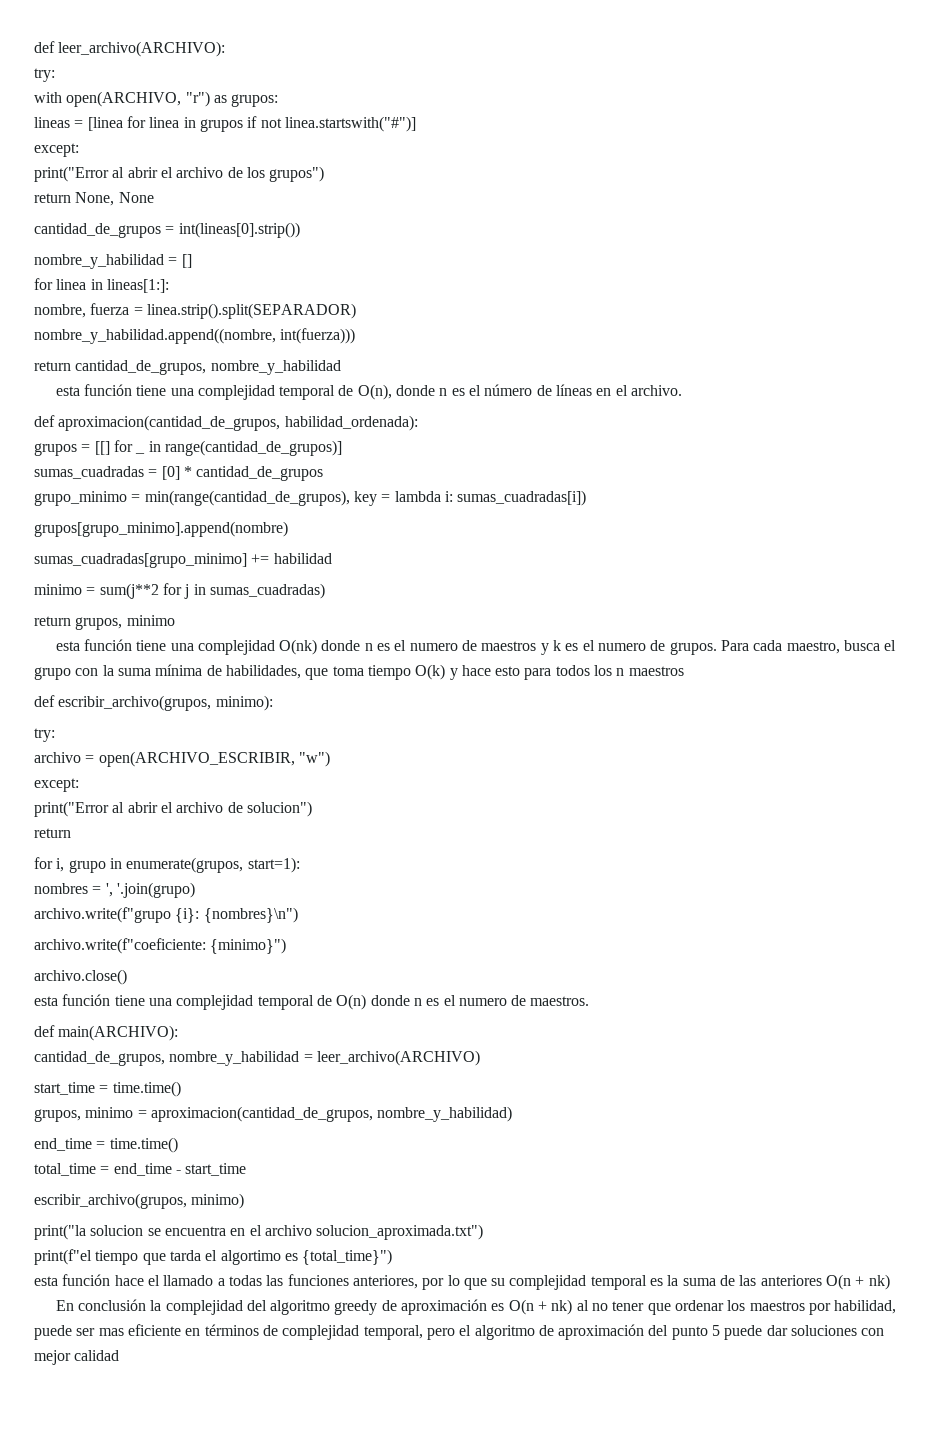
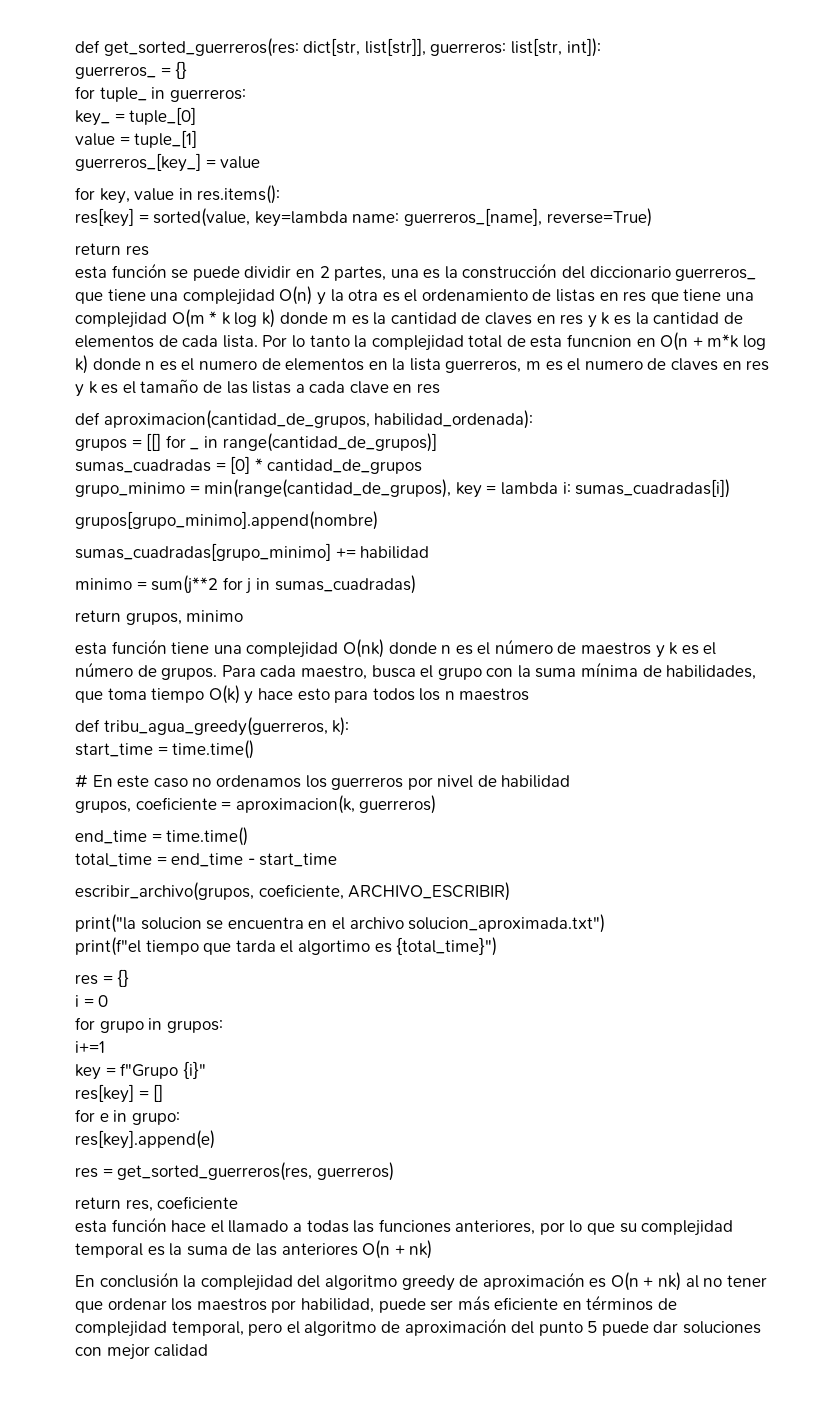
[34,41,226,57] [34,68,55,82] [34,91,279,107] [34,116,416,132] [34,143,79,157] [34,166,325,182] [34,192,154,206] [34,222,300,238] [34,254,192,269] [34,278,169,293] [34,303,356,319] [34,328,356,344] [34,360,341,375] [55,384,682,400] def leer_archivo(ARCHIVO): // try: // with open(ARCHIVO, "r") as grupos: // lineas = [linea for linea in grupos if not linea.startswith("#")] // except: // print("Error al abrir el archivo de los grupos") // return None, None // cantidad_de_grupos = int(lineas[0].strip()) // nombre_y_habilidad = [] // for linea in lineas[1:]: // nombre, fuerza = linea.strip().split(SEPARADOR) // nombre_y_habilidad.append((nombre, int(fuerza))) // return cantidad_de_grupos, nombre_y_habilidad // esta función tiene una complejidad temporal de O(n), donde n es el número de líneas en el archivo. -> [75,38,601,57] [75,61,188,79] [75,86,246,102] [75,107,197,126] [75,130,198,148] [75,153,261,172] [75,185,281,204] [75,208,652,227] [75,243,149,256] [75,263,757,281] [75,286,755,305] [75,309,743,328] [75,332,767,351] [75,355,770,374] [75,379,441,397] def get_sorted_guerreros(res: dict[str, list[str]], guerreros: list[str, int]): // guerreros_ = {} // for tuple_ in guerreros: // key_ = tuple_[0] // value = tuple_[1] // guerreros_[key_] = value // for key, value in res.items(): // res[key] = sorted(value, key=lambda name: guerreros_[name], reverse=True) // return res // esta función se puede dividir en 2 partes, una es la construcción del diccionario guerreros_ que tiene una complejidad O(n) y la otra es el ordenamiento de listas en res que tiene una complejidad O(m * k log k) donde m es la cantidad de claves en res y k es la cantidad de elementos de cada lista. Por lo tanto la complejidad total de esta funcnion en O(n + m*k log k) donde n es el numero de elementos en la lista guerreros, m es el numero de claves en res y k es el tamaño de las listas a cada clave en res
[409,643,458,651] numero -> [494,639,553,654] número
[597,643,646,651] numero -> [75,662,133,677] número
[58,695,273,711] [34,728,55,742] [34,751,330,767] [34,778,79,792] [34,801,312,817] [34,828,71,838] [34,857,300,873] [34,882,195,898] [34,907,298,923] [34,938,287,954] [34,969,127,985] [34,994,590,1010] [34,1025,179,1041] [34,1050,480,1066] [34,1081,181,1097] [34,1106,513,1122] escribir_archivo(grupos, minimo): // try: // archivo = open(ARCHIVO_ESCRIBIR, "w") // except: // print("Error al abrir el archivo de solucion") // return // for i, grupo in enumerate(grupos, start=1): // nombres = ', '.join(grupo) // archivo.write(f"grupo {i}: {nombres}\n") // archivo.write(f"coeficiente: {minimo}") // archivo.close() // esta función tiene una complejidad temporal de O(n) donde n es el numero de maestros. // def main(ARCHIVO): // cantidad_de_grupos, nombre_y_habilidad = leer_archivo(ARCHIVO) // start_time = time.time() // grupos, minimo = aproximacion(cantidad_de_grupos, nombre_y_habilidad) -> [103,717,350,736] [75,740,255,759] [75,774,571,790] [75,795,437,814] tribu_agua_greedy(guerreros, k): // start_time = time.time() // # En este caso no ordenamos los guerreros por nivel de habilidad // grupos, coeficiente = aproximacion(k, guerreros)
[191,1193,245,1209] minimo) -> [258,882,511,901] coeficiente, ARCHIVO_ESCRIBIR)
(393, 1257) none -> [75,969,130,987] [75,995,109,1007] [75,1017,223,1033] [75,1041,105,1053] [75,1061,206,1080] [75,1084,164,1103] [75,1109,180,1125] [75,1130,215,1149] [75,1162,394,1181] [75,1196,239,1212] // res = {} // i = 0 // for grupo in grupos: // i+=1 // key = f"Grupo {i}" // res[key] = [] // for e in grupo: // res[key].append(e) // res = get_sorted_guerreros(res, guerreros) // return res, coeficiente
[98,1328,124,1336] mas -> [457,1295,490,1311] más

